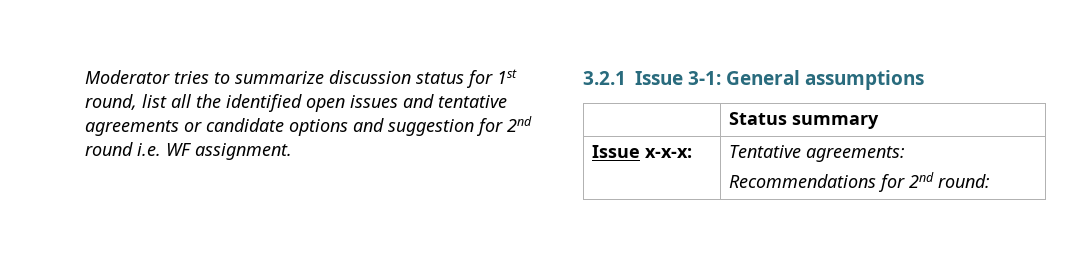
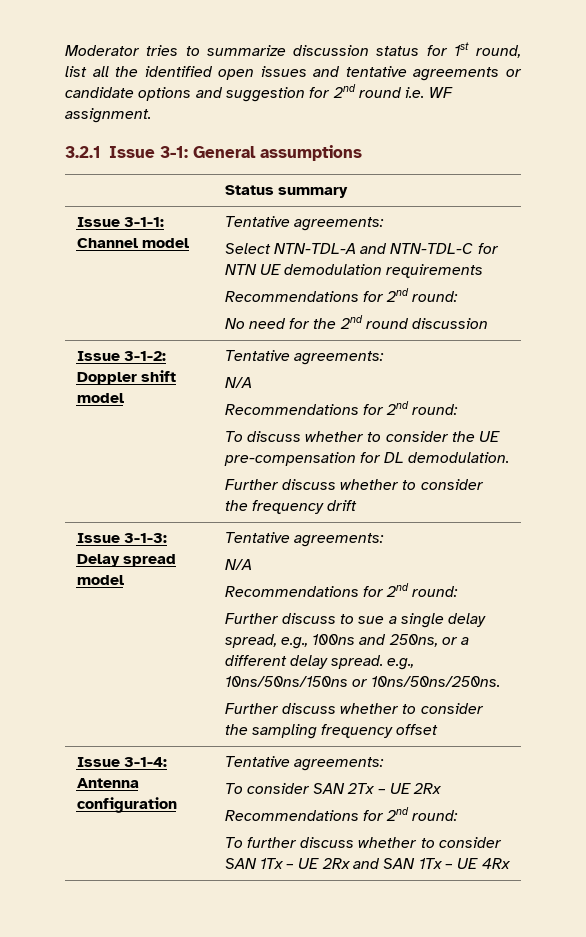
[645,148,693,158] [729,145,906,162] [729,172,991,192] x-x-x: | Tentative agreements: // Recommendations for 2nd round: -> [123,217,164,227] [76,238,189,248] [224,216,384,231] [224,243,499,254] [224,264,484,278] [224,288,459,302] [224,315,489,329] [76,351,166,361] [76,370,176,385] [76,393,124,403] [224,350,384,365] [224,377,252,388] [224,401,459,415] [224,431,501,442] [223,452,510,466] [224,479,484,490] [224,500,358,514] [76,533,167,543] [76,554,176,567] [76,575,124,585] [224,532,384,547] [224,559,252,570] [224,583,459,597] [224,613,487,628] [224,634,470,649] [224,655,415,670] [224,676,501,687] [224,703,484,714] [224,724,439,739] [76,757,167,767] [76,778,139,788] [76,797,177,813] [224,756,384,771] [224,783,443,794] [224,807,459,821] [224,837,503,848] [224,858,511,869] 3-1-1: Channel model | Tentative agreements: // Select NTN-TDL-A and NTN-TDL-C for NTN UE demodulation requirements // Recommendations for 2nd round: // No need for the 2nd round discussion // Issue 3-1-2: Doppler shift model | Tentative agreements: // N/A // Recommendations for 2nd round: // To discuss whether to consider the UE pre-compensation for DL demodulation. // Further discuss whether to consider the frequency drift // Issue 3-1-3: Delay spread model | Tentative agreements: // N/A // Recommendations for 2nd round: // Further discuss to sue a single delay spread, e.g., 100ns and 250ns, or a different delay spread. e.g., 10ns/50ns/150ns or 10ns/50ns/250ns. // Further discuss whether to consider the sampling frequency offset // Issue 3-1-4: Antenna configuration | Tentative agreements: // To consider SAN 2Tx – UE 2Rx // Recommendations for 2nd round: // To further discuss whether to consider SAN 1Tx – UE 2Rx and SAN 1Tx – UE 4Rx

